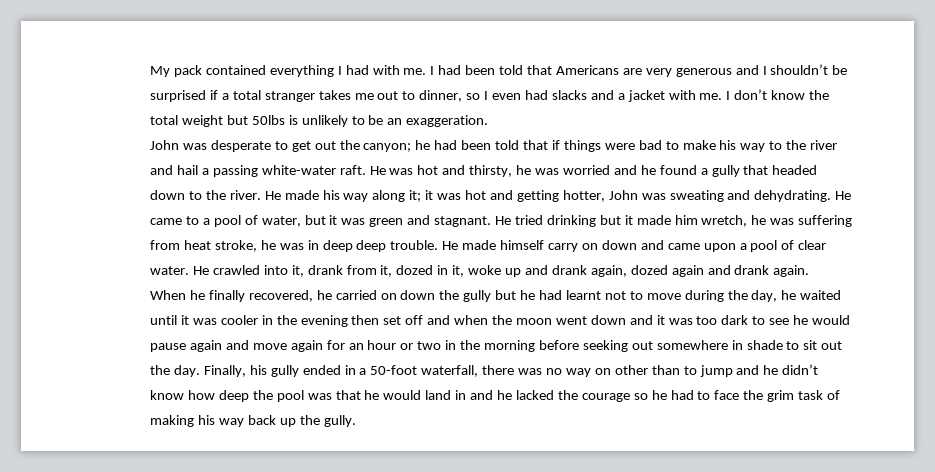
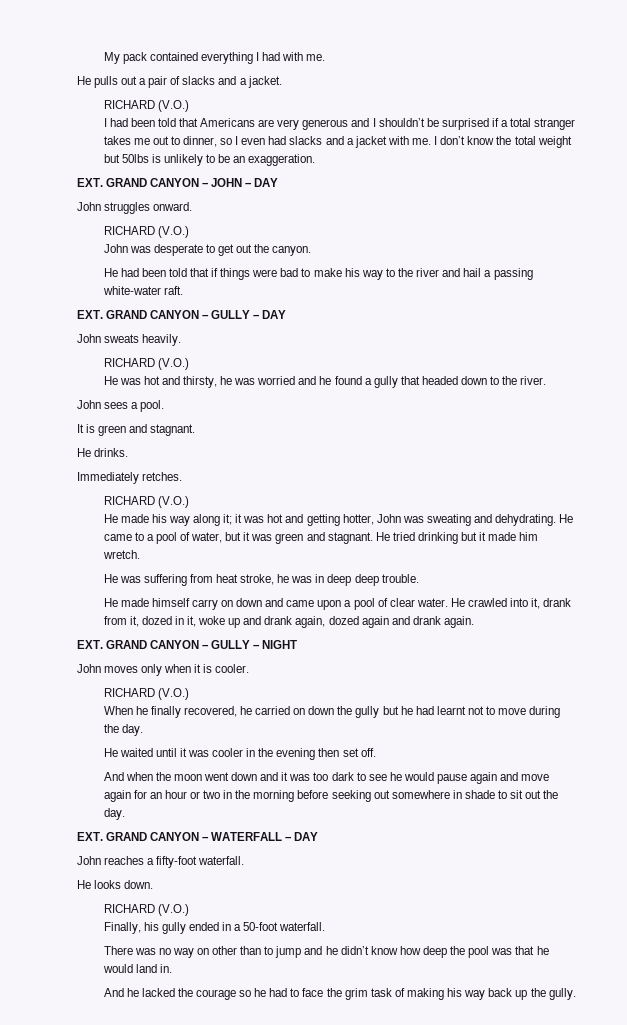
(427, 71) none -> [76,76,282,88] [103,100,189,112] // He pulls out a pair of slacks and a jacket. // RICHARD (V.O.) //
(489, 121) none -> [76,178,279,187] [76,202,192,214] [103,226,189,238] // EXT. GRAND CANYON – JOHN – DAY // John struggles onward. // RICHARD (V.O.)
[363,140,431,152] canyon; he -> [272,246,312,256] [103,268,118,277] canyon. // He
(366, 170) none -> [76,310,287,319] [76,334,181,346] [103,358,189,370] // EXT. GRAND CANYON – GULLY – DAY // John sweats heavily. // RICHARD (V.O.) //
(261, 195) none -> [76,400,165,412] [76,424,196,436] [76,448,128,457] [76,472,182,484] [103,496,189,508] // John sees a pool. // It is green and stagnant. // He drinks. // Immediately retches. // RICHARD (V.O.) //
[701,215,767,227] wretch, he -> [102,550,140,559] [103,574,118,583] wretch. // He
(439, 245) none -> (419, 578) //
(810, 271) none -> [76,640,298,649] [76,664,250,676] [103,688,189,700] // EXT. GRAND CANYON – GULLY – NIGHT // John moves only when it is cooler. // RICHARD (V.O.)
[751,290,797,302] day, he -> [121,724,143,736] [103,748,118,757] day. // He
[405,315,451,325] off and -> [360,748,376,757] [103,772,124,781] off. // And
(200, 371) none -> [76,832,319,841] [76,856,245,868] [76,880,153,889] [103,904,189,916] // EXT. GRAND CANYON – WATERFALL – DAY // John reaches a fifty-foot waterfall. // He looks down. // RICHARD (V.O.) //
[421,365,515,377] waterfall, there -> [279,922,326,931] [103,946,133,955] waterfall. // There
[455,390,494,400] in and -> [159,964,172,973] [103,988,124,997] in. // And

